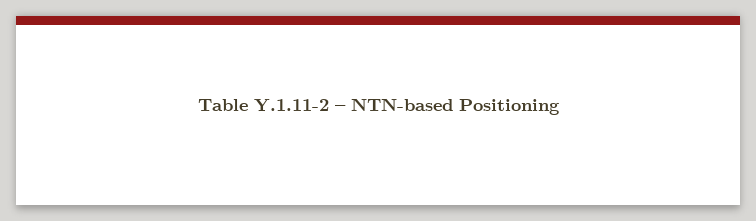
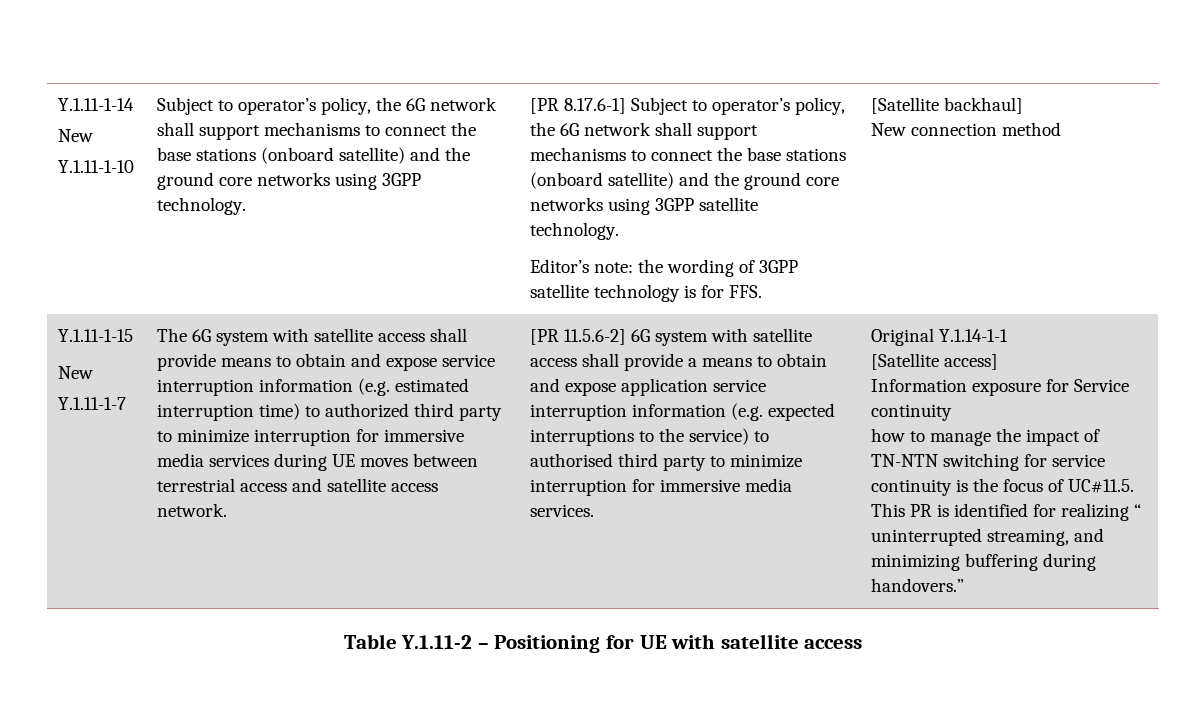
[197,98,560,115] Table Y.1.11-2 – NTN-based Positioning -> [58,98,135,111] [58,129,94,142] [58,160,135,173] [157,97,498,115] [157,122,477,140] [157,147,471,164] [157,172,422,190] [157,197,247,215] [530,97,846,115] [530,122,759,140] [530,147,847,161] [530,172,840,190] [530,197,759,215] [530,222,620,240] [530,259,799,277] [530,284,763,302] [871,97,1024,114] [871,122,1062,136] [58,329,134,342] [58,366,94,379] [58,397,127,410] [157,328,468,346] [157,353,496,371] [157,378,470,396] [157,403,503,421] [157,429,465,446] [157,453,479,471] [157,478,439,492] [157,503,228,517] [530,328,813,346] [530,353,828,371] [530,378,767,396] [530,403,836,421] [530,428,770,446] [530,453,803,471] [530,478,793,496] [530,504,595,517] [871,328,1009,346] [871,353,999,370] [871,379,1130,396] [871,404,953,421] [871,428,1101,446] [871,453,1106,471] [871,478,1135,496] [871,503,1142,521] [871,528,1105,546] [871,553,1097,571] [871,578,965,592] [343,634,863,653] Y.1.11-1-14 // New // Y.1.11-1-10 | Subject to operator’s policy, the 6G network shall support mechanisms to connect the base stations (onboard satellite) and the ground core networks using 3GPP technology. | [PR 8.17.6-1] Subject to operator’s policy, the 6G network shall support mechanisms to connect the base stations (onboard satellite) and the ground core networks using 3GPP satellite technology. // Editor’s note: the wording of 3GPP satellite technology is for FFS. | [Satellite backhaul] // New connection method // Y.1.11-1-15 // New // Y.1.11-1-7 | The 6G system with satellite access shall provide means to obtain and expose service interruption information (e.g. estimated interruption time) to authorized third party to minimize interruption for immersive media services during UE moves between terrestrial access and satellite access network. | [PR 11.5.6-2] 6G system with satellite access shall provide a means to obtain and expose application service interruption information (e.g. expected interruptions to the service) to authorised third party to minimize interruption for immersive media services. | Original Y.1.14-1-1 // [Satellite access] // Information exposure for Service continuity // how to manage the impact of TN-NTN switching for service continuity is the focus of UC#11.5. This PR is identified for realizing “ uninterrupted streaming, and minimizing buffering during handovers.” // Table Y.1.11-2 – Positioning for UE with satellite access

